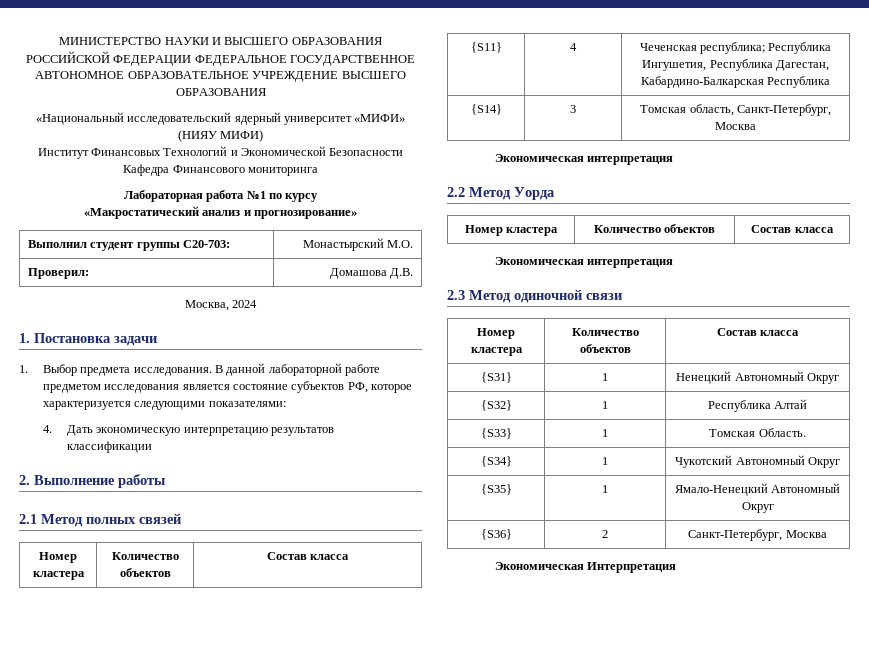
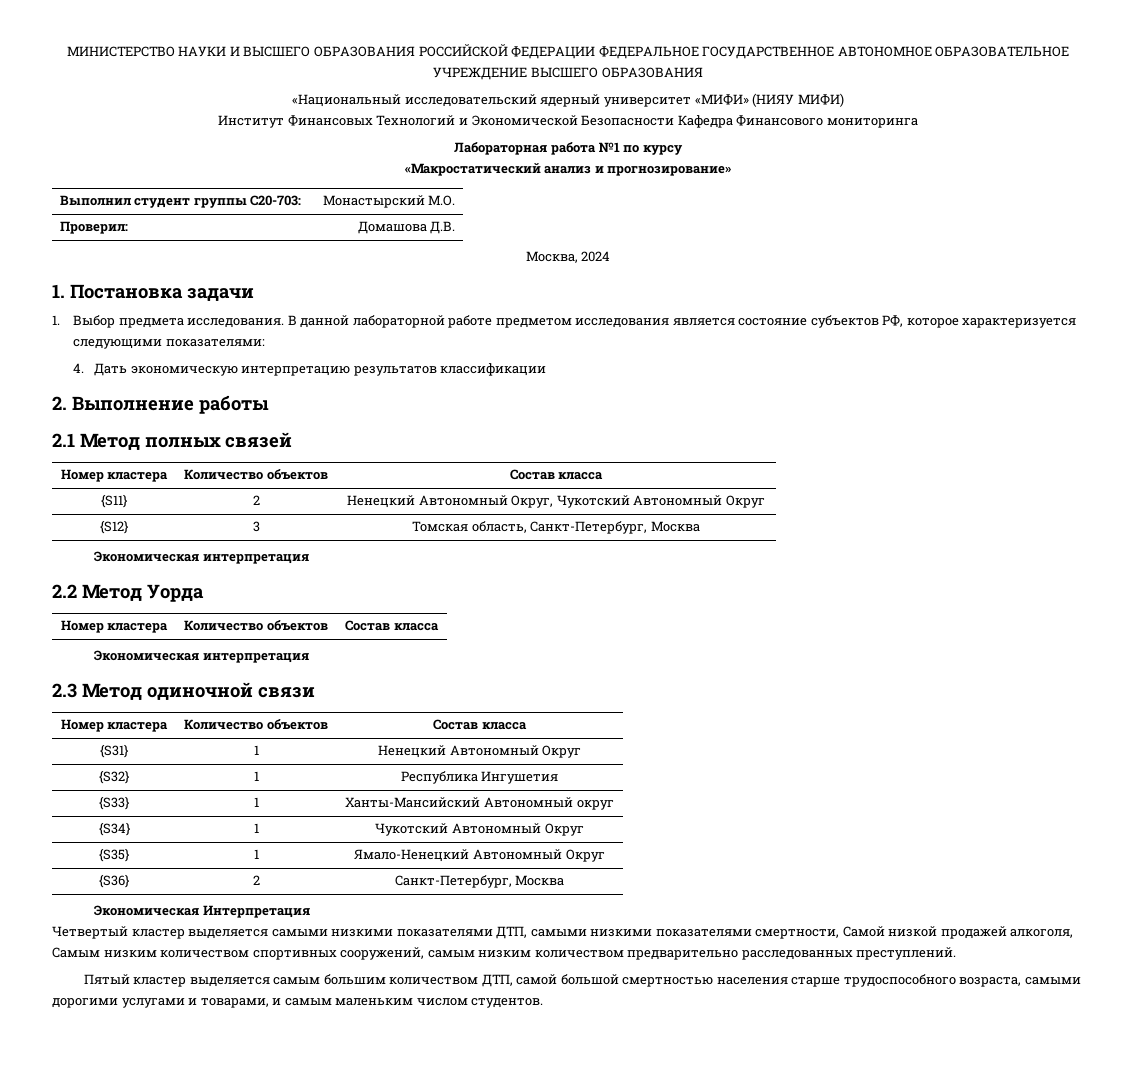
[570,43,577,51] [639,42,832,54] [642,59,829,71] [640,76,831,88] [470,104,502,115] 4 | Чеченская республика; Республика Ингушетия, Республика Дагестан, Кабардино-Балкарская Республика // {S14} -> [252,495,260,505] [347,495,765,508] [100,520,129,534] 2 | Ненецкий Автономный Округ, Чукотский Автономный Округ // {S12}
[774,399,808,409] Алтай -> [481,771,559,784] Ингушетия
[709,428,806,437] Томская Область. -> [345,797,614,810] Ханты-Мансийский Автономный округ
(677, 567) none -> [52,926,1074,939] [52,947,957,960] [83,974,1081,987] [52,998,544,1008] // Четвертый кластер выделяется самыми низкими показателями ДТП, самыми низкими показателями смертности, Самой низкой продажей алкоголя, Самым низким количеством спортивных сооружений, самым низким количеством предварительно расследованных преступлений. // Пятый кластер выделяется самым большим количеством ДТП, самой большой смертностью населения старше трудоспособного возраста, самыми дорогими услугами и товарами, и самым маленьким числом студентов.

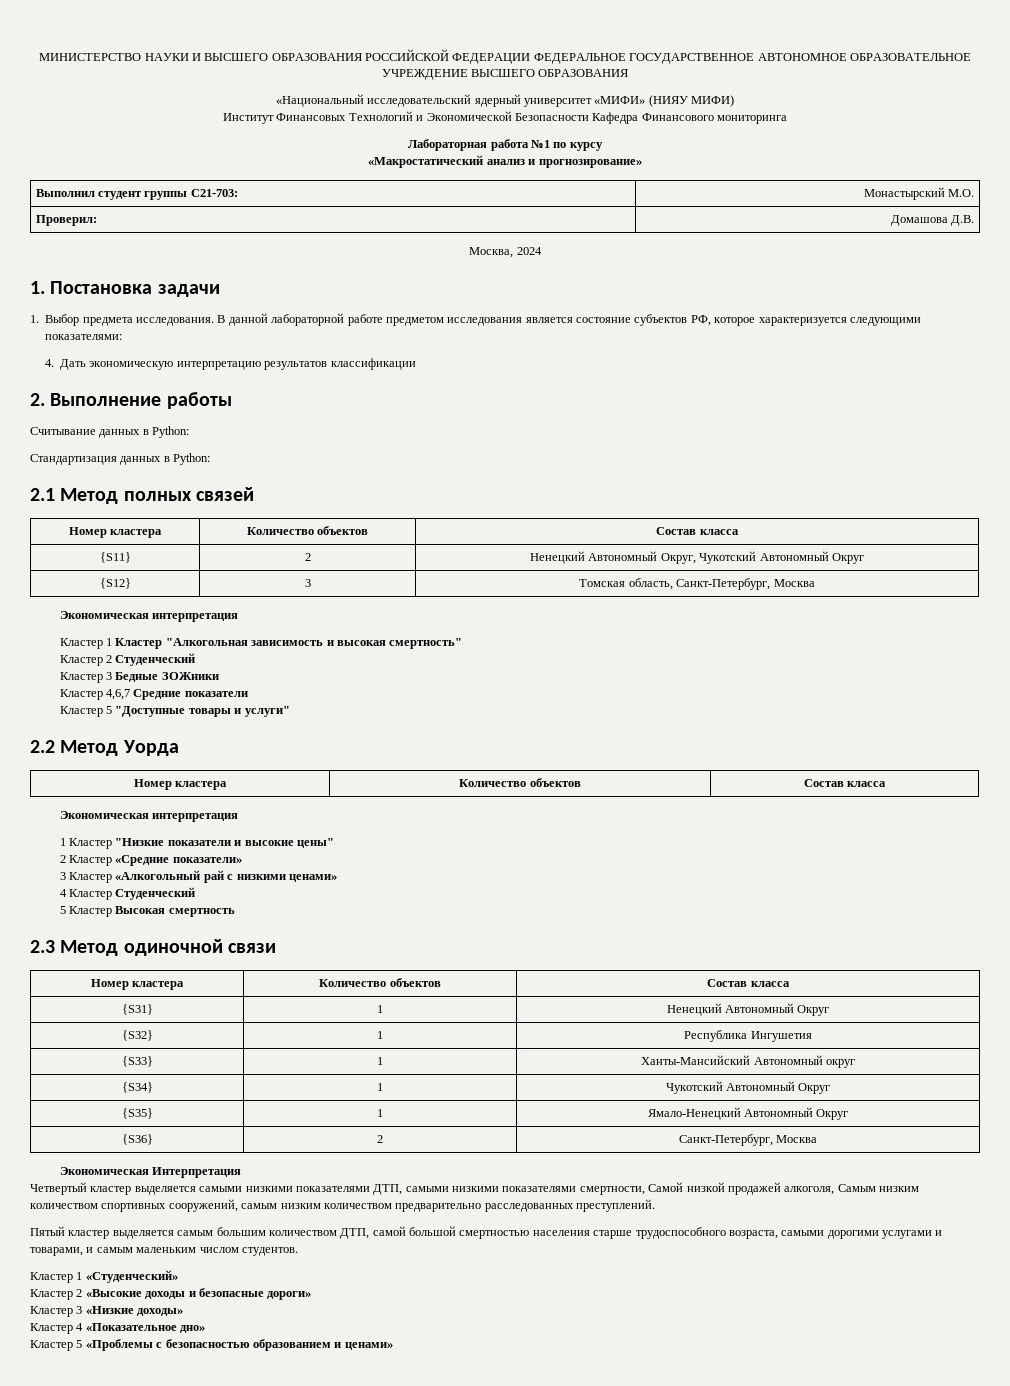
[250,195,302,206] С20-703: -> [190,189,238,197] С21-703:
(269, 404) none -> [30,426,190,438] [30,453,211,465] // Считывание данных в Python: // Стандартизация данных в Python:
(309, 559) none -> [59,638,463,649] [59,653,196,666] [59,672,219,683] [59,689,248,700] [59,706,290,717] // Кластер 1 Кластер "Алкогольная зависимость и высокая смертность" // Кластер 2 Студенческий // Кластер 3 Бедные ЗОЖники // Кластер 4,6,7 Средние показатели // Кластер 5 "Доступные товары и услуги"
(309, 658) none -> [59,838,334,849] [59,855,242,866] [59,870,337,883] [59,887,196,900] [59,906,235,917] // 1 Кластер "Низкие показатели и высокие цены" // 2 Кластер «Средние показатели» // 3 Кластер «Алкогольный рай с низкими ценами» // 4 Кластер Студенческий // 5 Кластер Высокая смертность
(544, 1003) none -> [30,1270,178,1283] [30,1288,312,1300] [30,1306,184,1317] [30,1323,206,1334] [30,1339,393,1351] // Кластер 1 «Студенческий» // Кластер 2 «Высокие доходы и безопасные дороги» // Кластер 3 «Низкие доходы» // Кластер 4 «Показательное дно» // Кластер 5 «Проблемы с безопасностью образованием и ценами»

